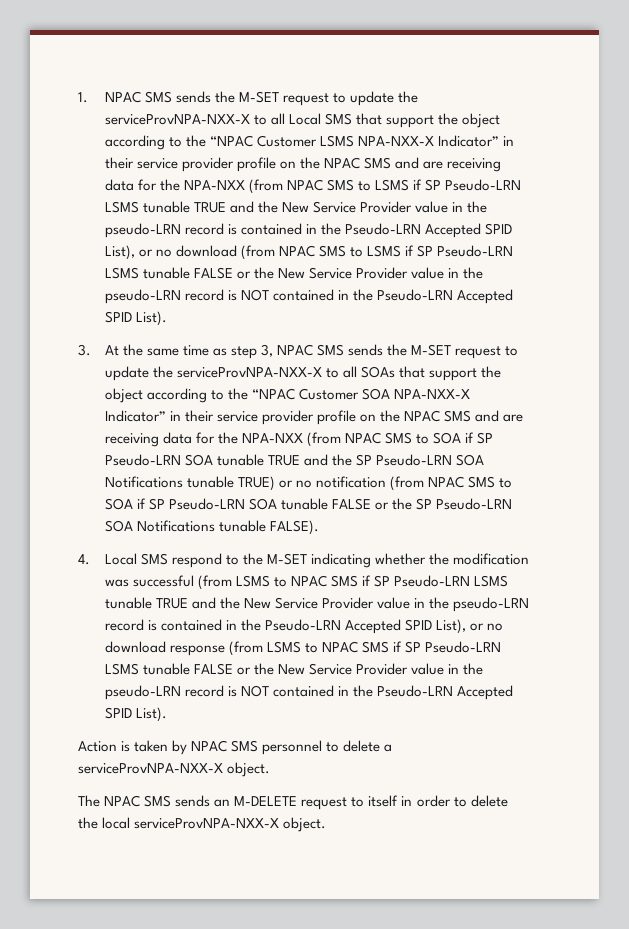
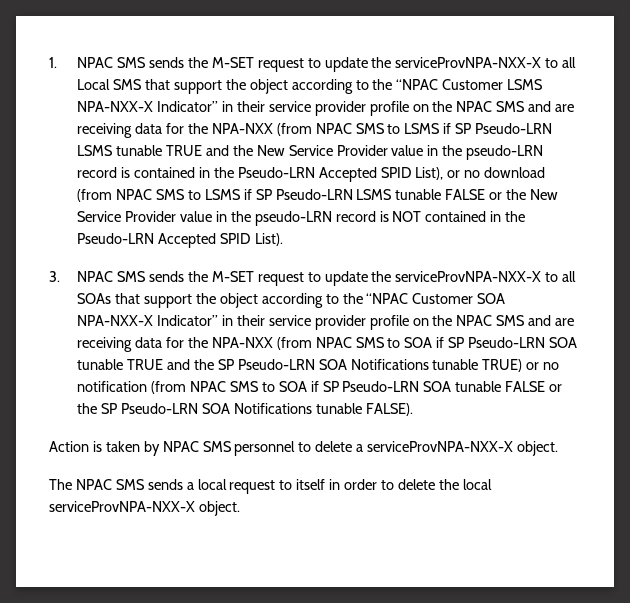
[104,344,273,359] At the same time as step 3, -> (60, 276) none
[78,553,529,568] [104,575,509,590] [104,597,530,612] [104,619,504,634] [104,641,501,656] [104,663,484,675] [104,685,513,700] [104,707,167,722] // 4. Local SMS respond to the M-SET indicating whether the modification was successful (from LSMS to NPAC SMS if SP Pseudo-LRN LSMS tunable TRUE and the New Service Provider value in the pseudo-LRN record is contained in the Pseudo-LRN Accepted SPID List), or no download response (from LSMS to NPAC SMS if SP Pseudo-LRN LSMS tunable FALSE or the New Service Provider value in the pseudo-LRN record is NOT contained in the Pseudo-LRN Accepted SPID List). -> (413, 409) none
[214,796,298,807] an M-DELETE -> [186,479,227,490] a local

